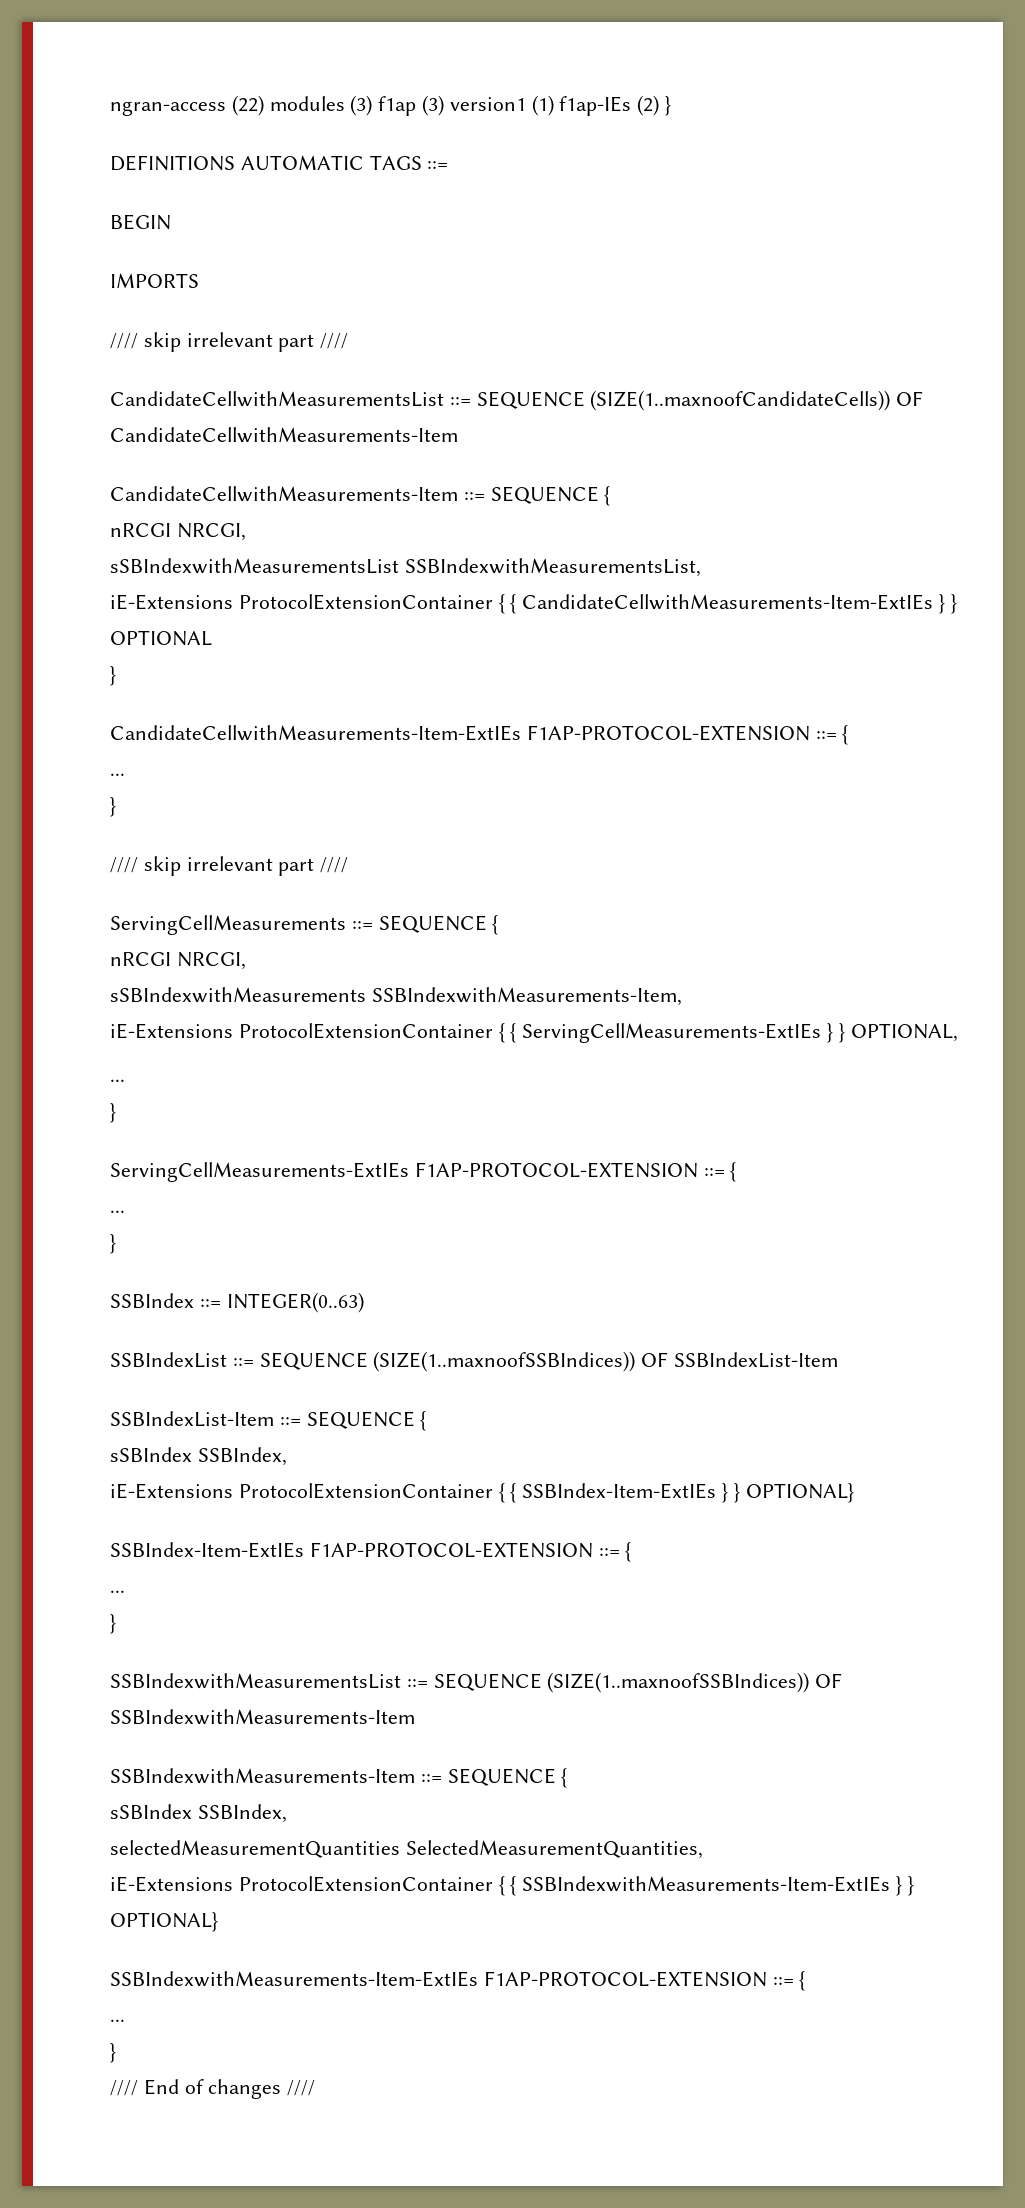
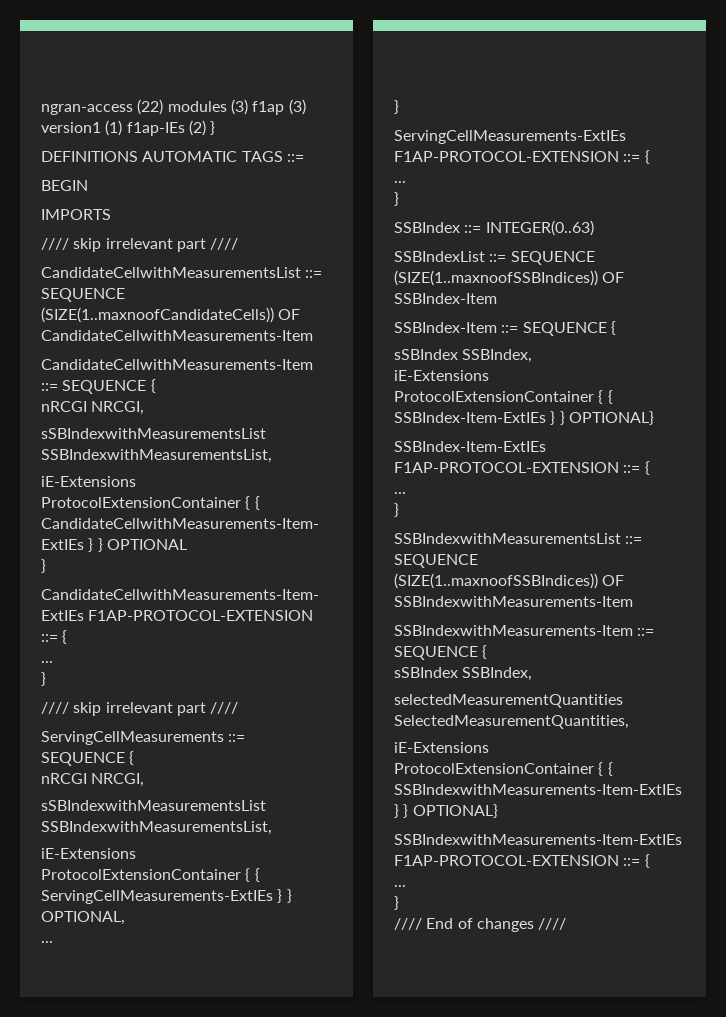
[110,987,682,1006] sSBIndexwithMeasurements SSBIndexwithMeasurements-Item, -> [41,800,266,811] [41,821,272,835] sSBIndexwithMeasurementsList SSBIndexwithMeasurementsList,
[674,1352,839,1368] [110,1411,274,1427] SSBIndexList-Item // SSBIndexList-Item -> [394,293,497,304] [394,322,497,333] SSBIndex-Item // SSBIndex-Item

